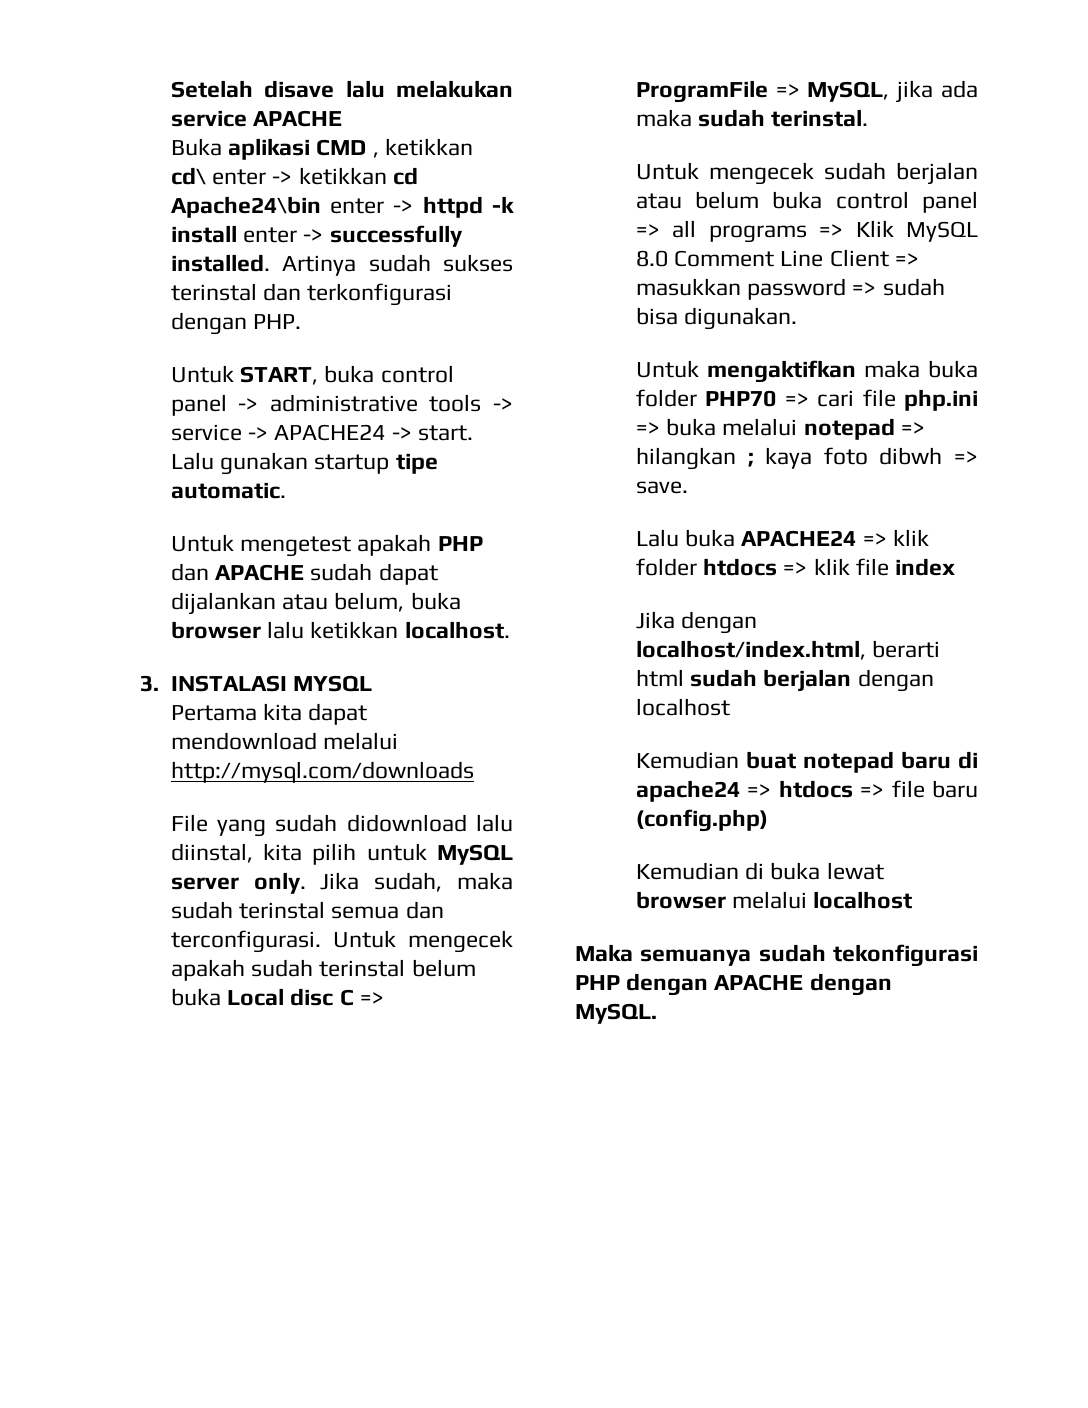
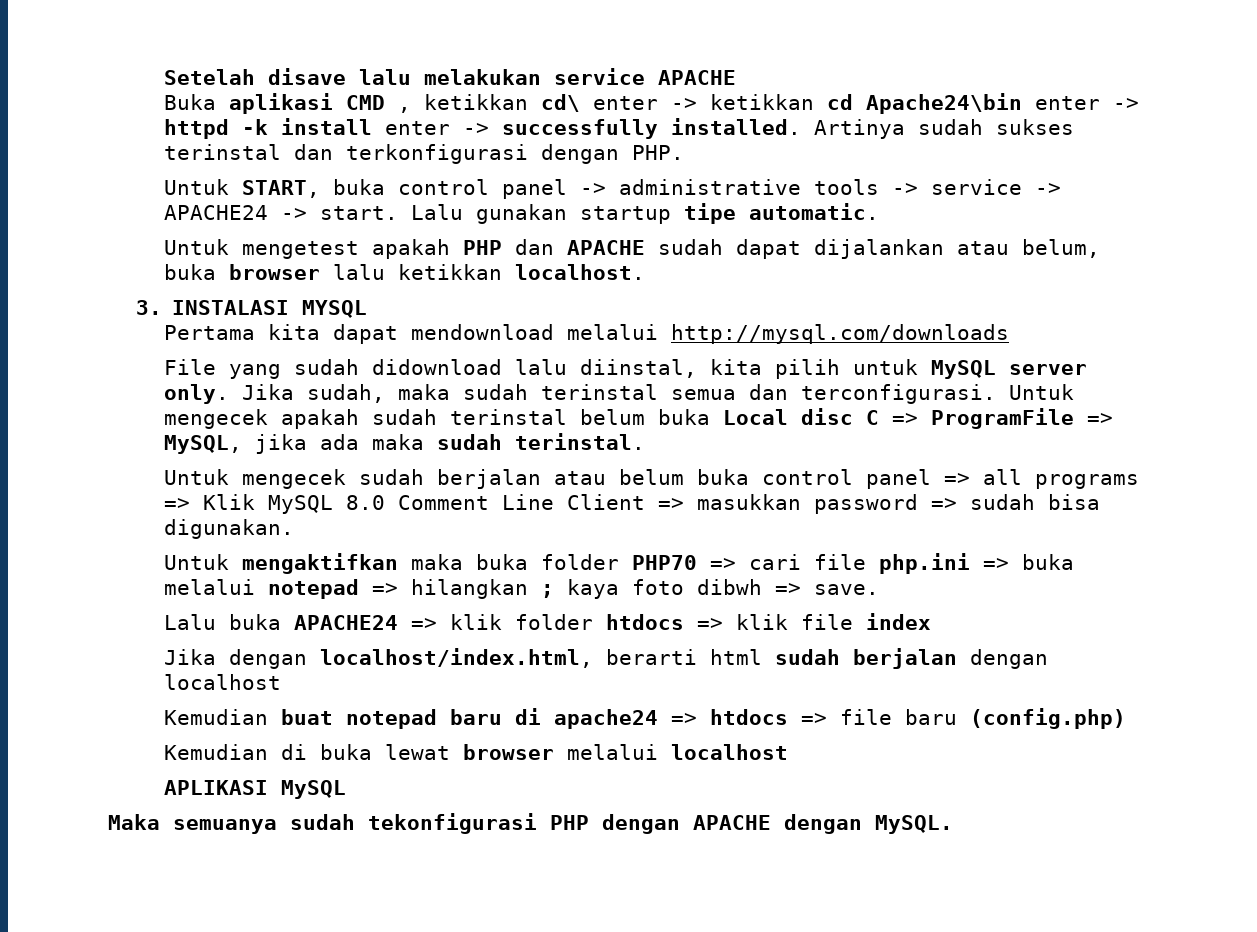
(913, 900) none -> [164,780,347,799] // APLIKASI MySQL

